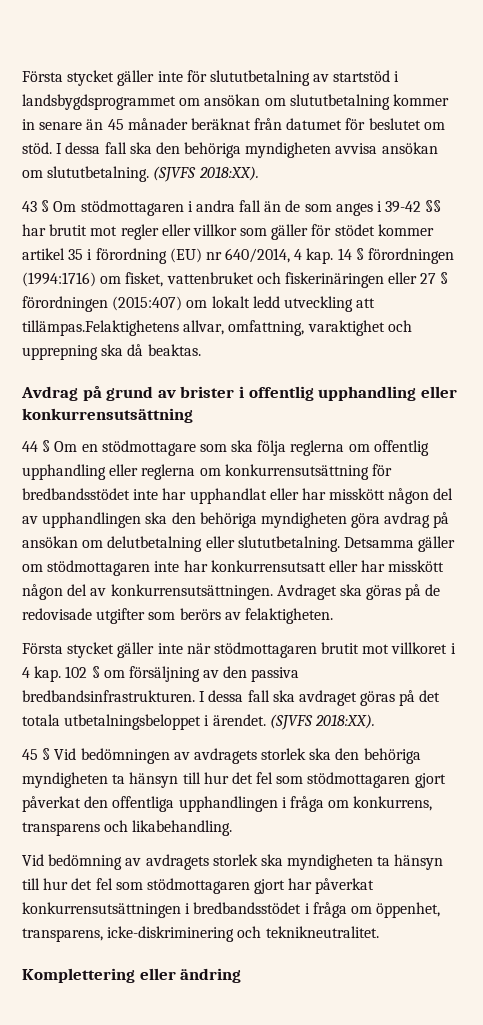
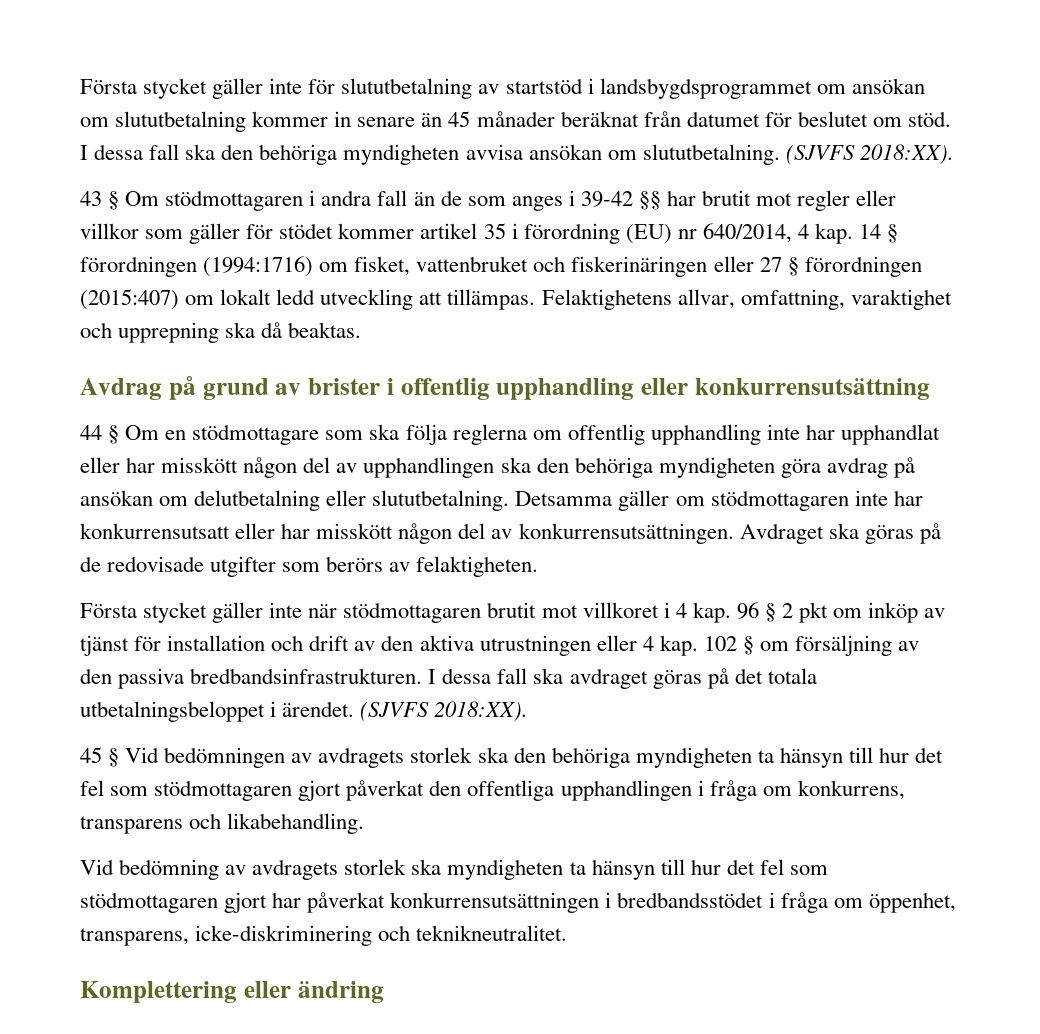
[22,320,179,336] tillämpas.Felaktighetens -> [447,289,672,310] tillämpas. Felaktighetens
[109,464,392,480] [22,488,130,500] eller reglerna om konkurrensutsättning för bredbandsstödet -> (761, 434) none
(62, 674) none -> [736,602,946,623] [80,635,698,656] 96 § 2 pkt om inköp av tjänst för installation och drift av den aktiva utrustningen eller 4 kap.

